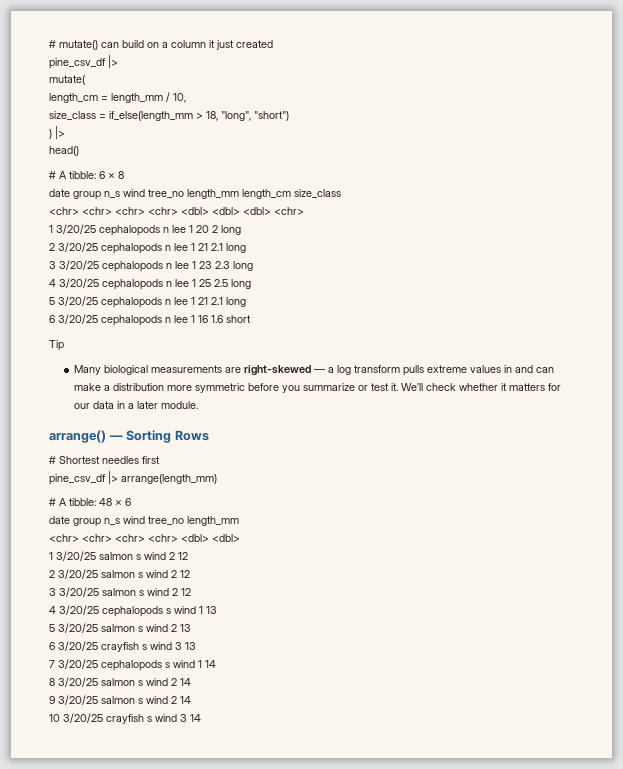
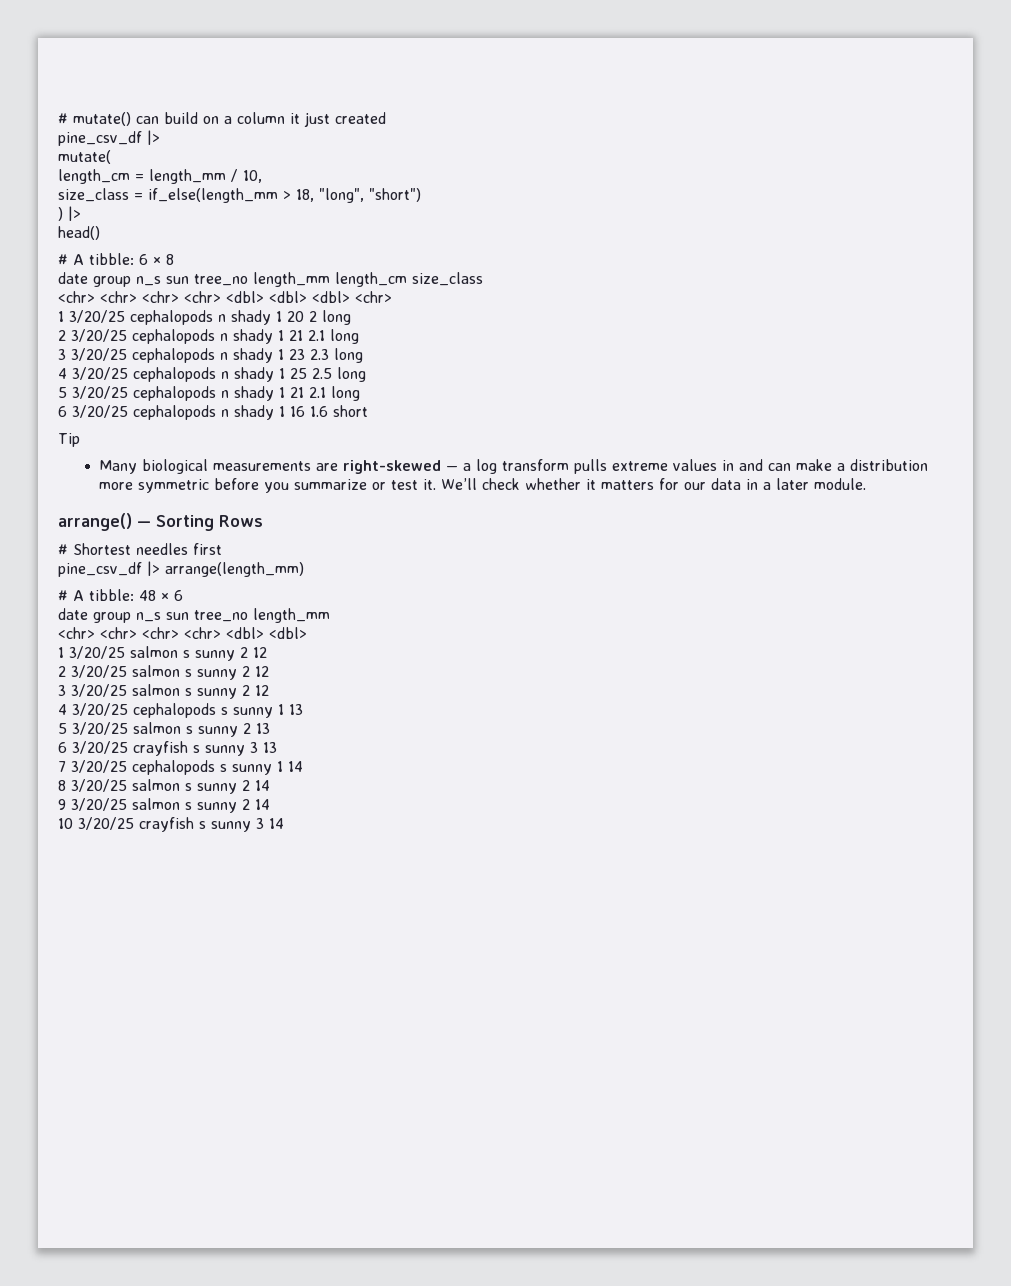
[123,189,145,197] wind -> [166,276,189,284] sun
[172,225,186,233] lee -> [231,310,271,325] shady
[174,243,188,251] lee -> [233,329,273,344] shady
[175,261,189,269] lee -> [233,348,273,363] shady
[175,279,189,287] lee -> [234,367,274,382] shady
[174,297,188,305] lee -> [234,386,274,401] shady
[174,315,188,323] lee -> [234,405,274,420] shady
[123,516,145,524] wind -> [166,612,189,620] sun
[144,552,166,560] wind -> [195,650,235,661] sunny
[146,570,168,578] wind -> [197,669,237,680] sunny
[147,588,169,596] wind -> [197,688,237,699] sunny
[174,606,196,614] wind -> [233,707,273,718] sunny
[146,624,168,632] wind -> [198,726,238,737] sunny
[150,642,172,650] wind -> [205,745,245,756] sunny
[173,660,195,668] wind -> [232,764,272,775] sunny
[146,678,168,686] wind -> [197,783,237,794] sunny
[146,696,168,704] wind -> [197,802,237,813] sunny
[155,714,177,722] wind -> [211,821,251,832] sunny

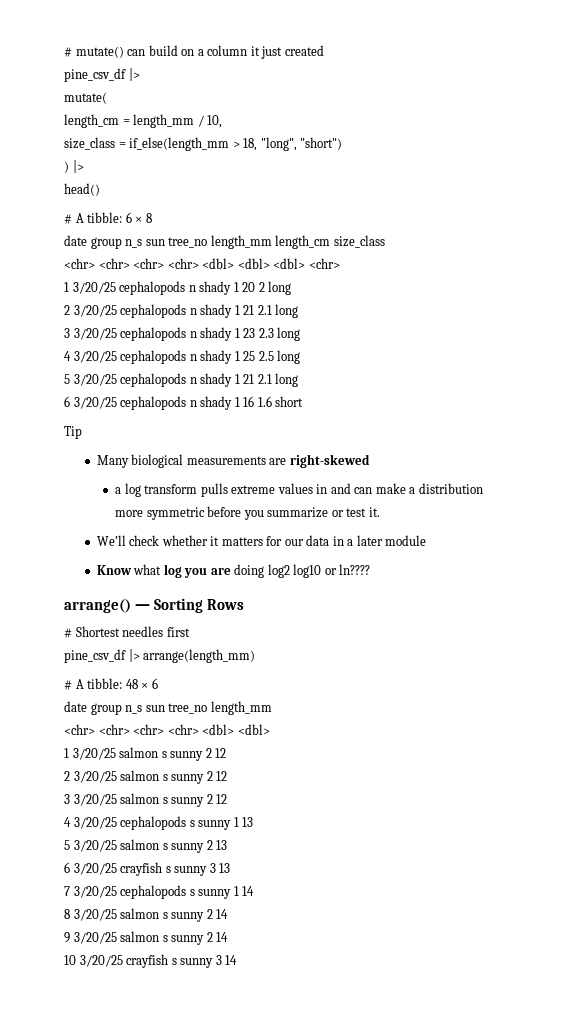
[446,466,459,471] — -> (370, 461) //
(437, 484) none -> (380, 512) //
[814,478,867,490] module. -> [385,535,427,546] [96,564,371,578] module // Know what log you are doing log2 log10 or ln????

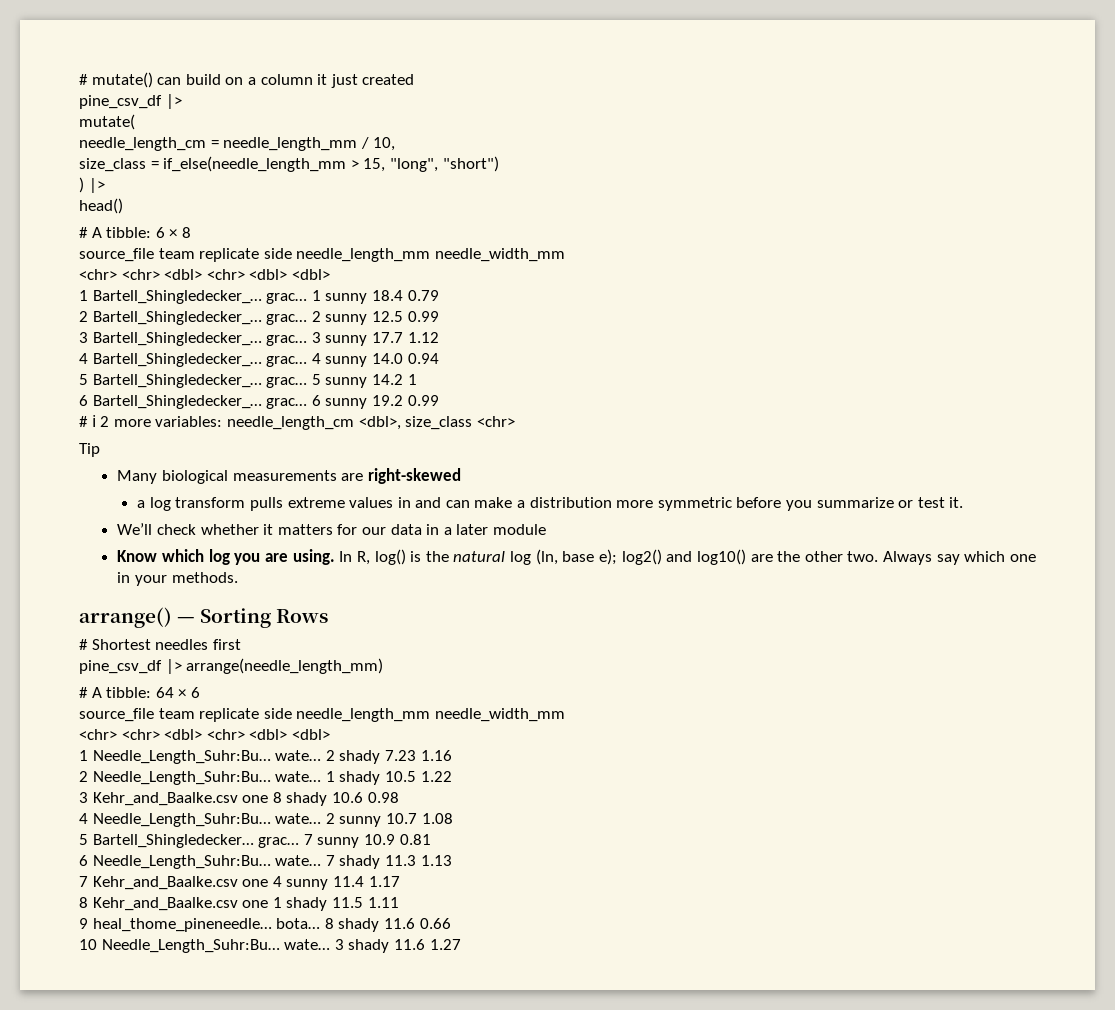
[64,114,195,128] length_cm = length_mm -> [79,137,358,151] needle_length_cm = needle_length_mm
[129,137,258,151] if_else(length_mm > 18, -> [163,156,386,172] if_else(needle_length_mm > 15,
[64,235,385,249] [64,258,340,269] [64,281,292,295] [64,304,299,318] [64,327,301,341] [64,350,301,364] [64,373,299,387] [64,396,304,410] date group n_s sun tree_no length_mm length_cm size_class // <chr> <chr> <chr> <chr> <dbl> <dbl> <dbl> <chr> // 1 3/20/25 cephalopods n shady 1 20 2 long // 2 3/20/25 cephalopods n shady 1 21 2.1 long // 3 3/20/25 cephalopods n shady 1 23 2.3 long // 4 3/20/25 cephalopods n shady 1 25 2.5 long // 5 3/20/25 cephalopods n shady 1 21 2.1 long // 6 3/20/25 cephalopods n shady 1 16 1.6 short -> [79,248,565,262] [79,269,330,280] [79,290,439,304] [79,311,439,325] [79,332,439,346] [79,353,439,367] [79,374,417,388] [79,395,439,409] [79,415,515,430] source_file team replicate side needle_length_mm needle_width_mm // <chr> <chr> <dbl> <chr> <dbl> <dbl> // 1 Bartell_Shingledecker_… grac… 1 sunny 18.4 0.79 // 2 Bartell_Shingledecker_… grac… 2 sunny 12.5 0.99 // 3 Bartell_Shingledecker_… grac… 3 sunny 17.7 1.12 // 4 Bartell_Shingledecker_… grac… 4 sunny 14.0 0.94 // 5 Bartell_Shingledecker_… grac… 5 sunny 14.2 1 // 6 Bartell_Shingledecker_… grac… 6 sunny 19.2 0.99 // # ℹ 2 more variables: needle_length_cm <dbl>, size_class <chr>
[133,564,162,575] what -> [162,549,205,562] which
[234,564,371,578] doing log2 log10 or ln???? -> [292,549,1036,565] [117,572,238,586] using. In R, log() is the natural log (ln, base e); log2() and log10() are the other two. Always say which one in your methods.
[143,649,256,663] [64,678,138,690] arrange(length_mm) // # A tibble: 48 -> [186,658,384,674] [79,687,174,698] arrange(needle_length_mm) // # A tibble: 64
[64,701,272,715] [64,724,270,735] [64,747,227,761] [64,770,228,784] [64,793,228,807] [64,816,254,830] [64,839,228,853] [64,862,231,876] [64,885,255,899] [64,908,229,922] [64,931,229,945] [64,954,238,968] date group n_s sun tree_no length_mm // <chr> <chr> <chr> <chr> <dbl> <dbl> // 1 3/20/25 salmon s sunny 2 12 // 2 3/20/25 salmon s sunny 2 12 // 3 3/20/25 salmon s sunny 2 12 // 4 3/20/25 cephalopods s sunny 1 13 // 5 3/20/25 salmon s sunny 2 13 // 6 3/20/25 crayfish s sunny 3 13 // 7 3/20/25 cephalopods s sunny 1 14 // 8 3/20/25 salmon s sunny 2 14 // 9 3/20/25 salmon s sunny 2 14 // 10 3/20/25 crayfish s sunny 3 14 -> [79,708,565,722] [79,729,330,740] [79,750,452,764] [79,771,452,785] [79,792,399,806] [79,813,453,827] [79,834,431,848] [79,855,452,869] [79,876,400,890] [79,897,399,911] [79,918,451,932] [79,939,461,953] source_file team replicate side needle_length_mm needle_width_mm // <chr> <chr> <dbl> <chr> <dbl> <dbl> // 1 Needle_Length_Suhr:Bu… wate… 2 shady 7.23 1.16 // 2 Needle_Length_Suhr:Bu… wate… 1 shady 10.5 1.22 // 3 Kehr_and_Baalke.csv one 8 shady 10.6 0.98 // 4 Needle_Length_Suhr:Bu… wate… 2 sunny 10.7 1.08 // 5 Bartell_Shingledecker… grac… 7 sunny 10.9 0.81 // 6 Needle_Length_Suhr:Bu… wate… 7 shady 11.3 1.13 // 7 Kehr_and_Baalke.csv one 4 sunny 11.4 1.17 // 8 Kehr_and_Baalke.csv one 1 shady 11.5 1.11 // 9 heal_thome_pineneedle… bota… 8 shady 11.6 0.66 // 10 Needle_Length_Suhr:Bu… wate… 3 shady 11.6 1.27

